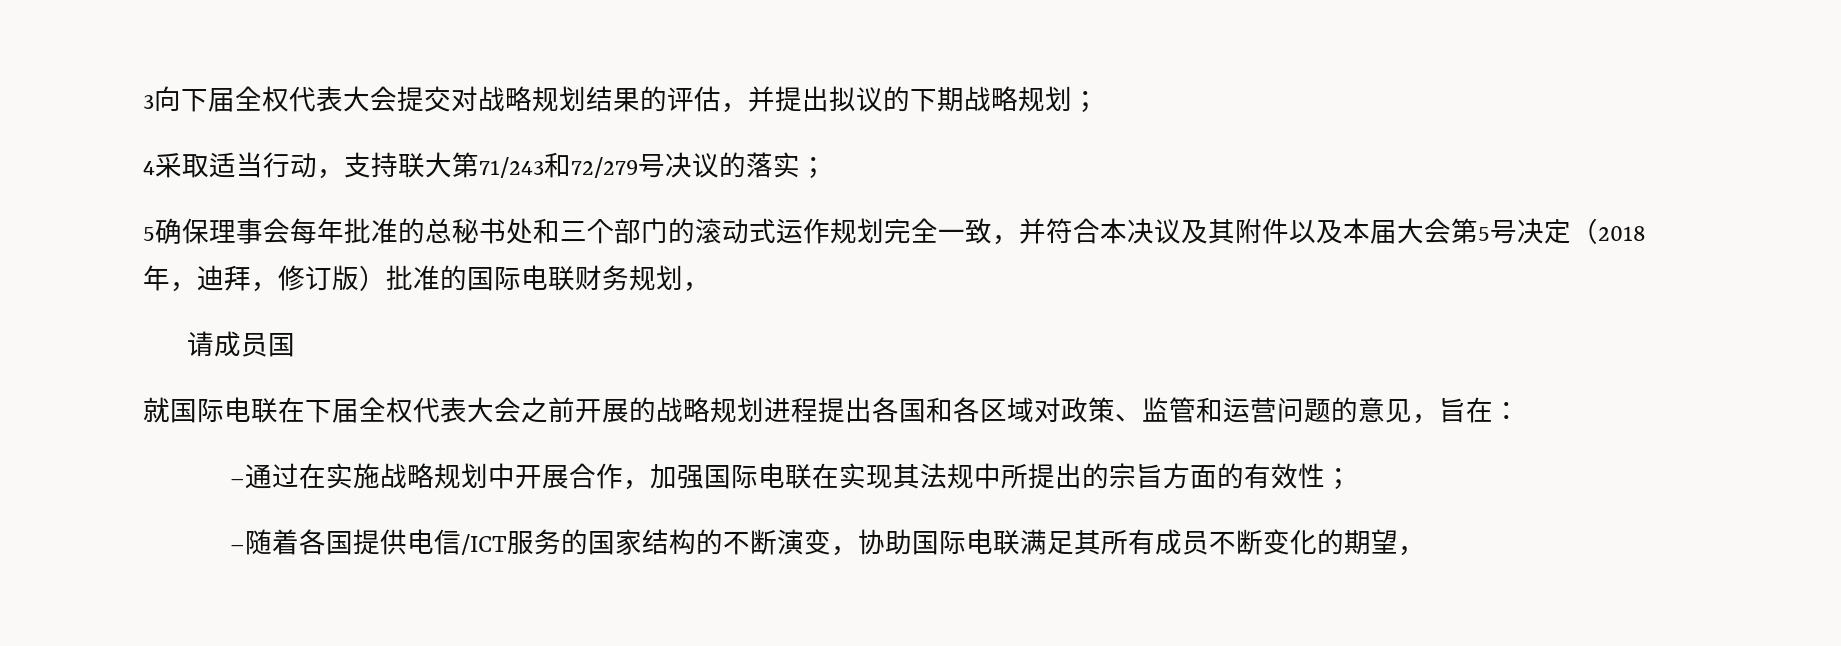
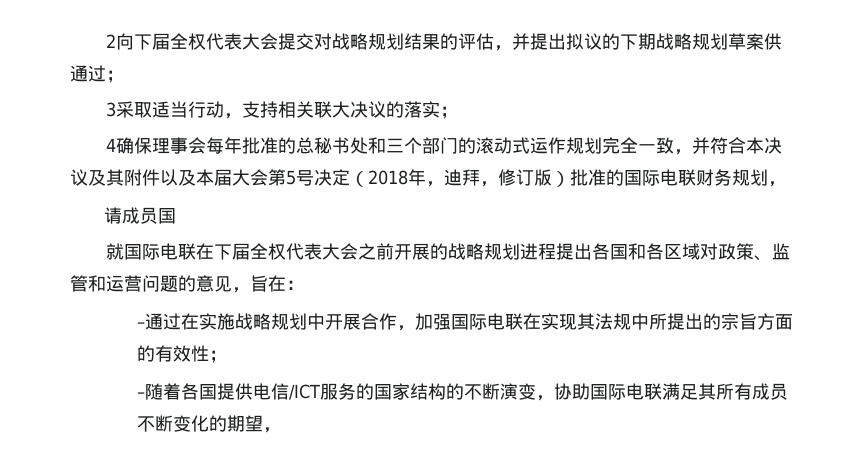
[143,95,154,109] 3 -> [105,34,116,48] 2
[1072,91,1099,113] [143,161,155,175] ； // 4 -> [727,33,782,50] [70,65,124,83] [105,102,116,117] 草案供通过； // 3
[398,152,665,178] 联大第71/243和72/279号 -> [277,101,350,118] 相关联大
[143,227,155,241] 5 -> [105,138,116,152] 4

